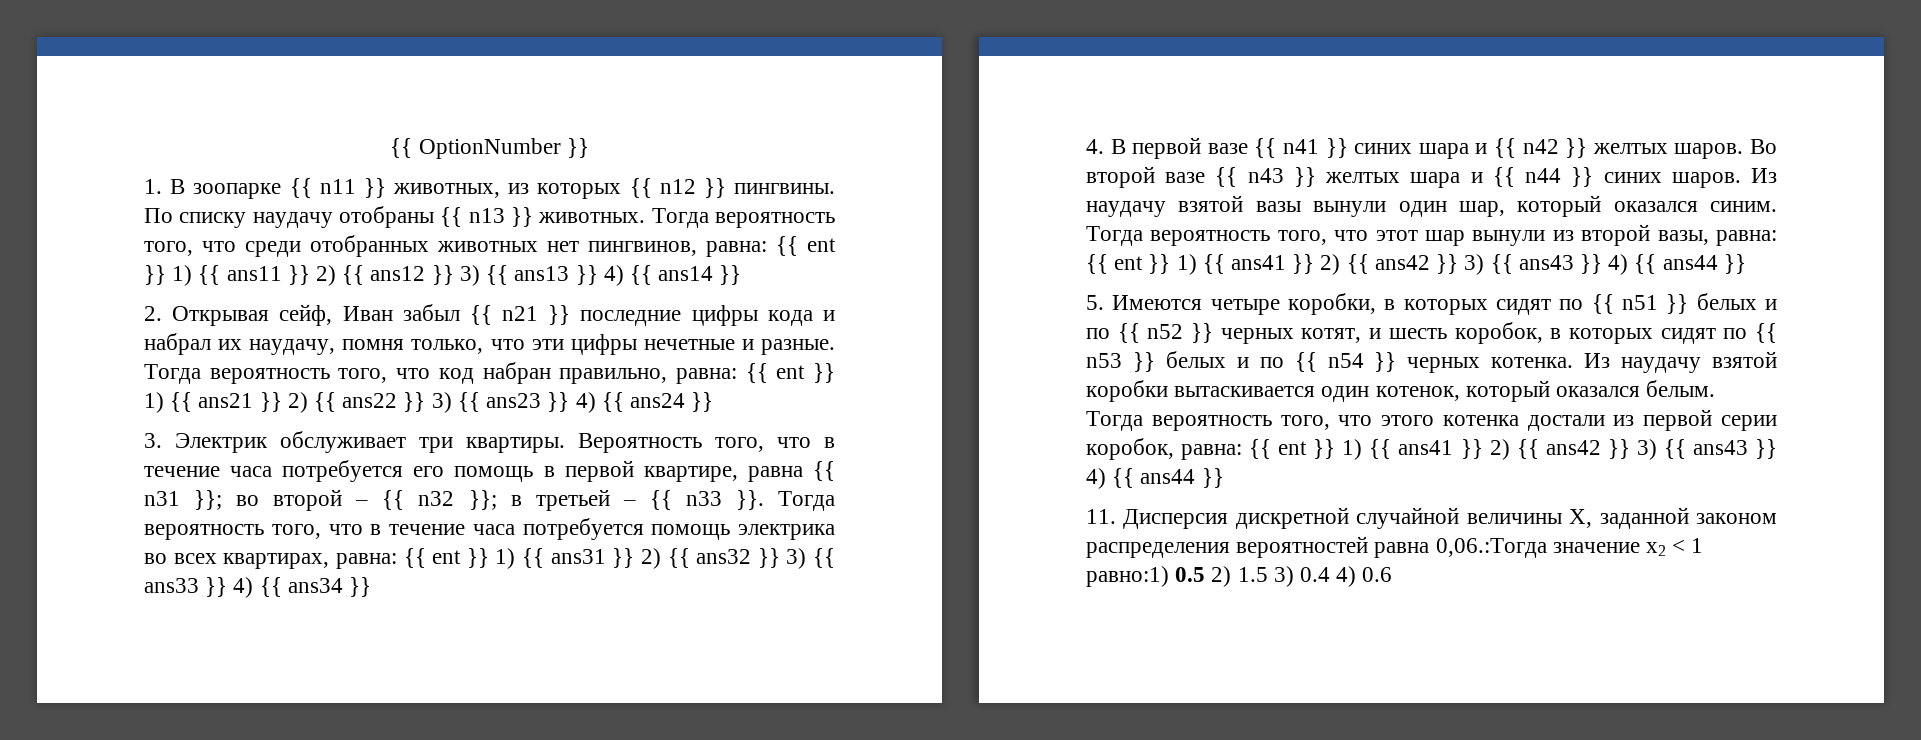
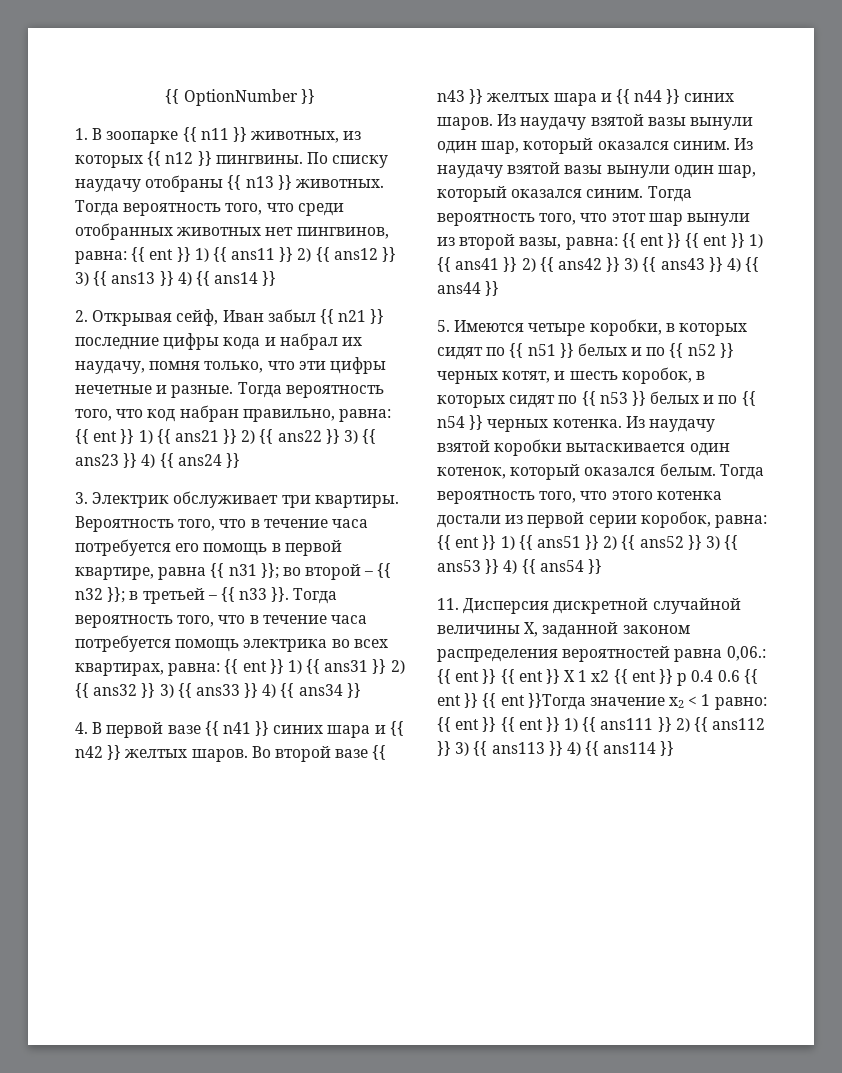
(1777, 206) none -> [733,138,753,150] [437,162,756,178] [437,186,644,202] Из наудачу взятой вазы вынули один шар, который оказался синим.
(1171, 264) none -> [685,233,745,248] {{ ent }}
[1398,439,1777,460] [1086,468,1196,489] ans41 }} 2) {{ ans42 }} 3) {{ ans43 }} 4) {{ ans44 -> [536,535,739,550] [437,559,584,574] ans51 }} 2) {{ ans52 }} 3) {{ ans53 }} 4) {{ ans54
[1435,538,1704,558] [1086,566,1393,587] 0,06.:Тогда значение x2 < 1 равно:1) 0.5 2) 1.5 3) 0.4 4) 0.6 -> [726,646,766,661] [437,669,758,686] [437,693,767,710] [437,717,766,732] [437,741,675,756] 0,06.: {{ ent }} {{ ent }} X 1 x2 {{ ent }} p 0.4 0.6 {{ ent }} {{ ent }}Тогда значение x2 < 1 равно: {{ ent }} {{ ent }} 1) {{ ans111 }} 2) {{ ans112 }} 3) {{ ans113 }} 4) {{ ans114 }}

